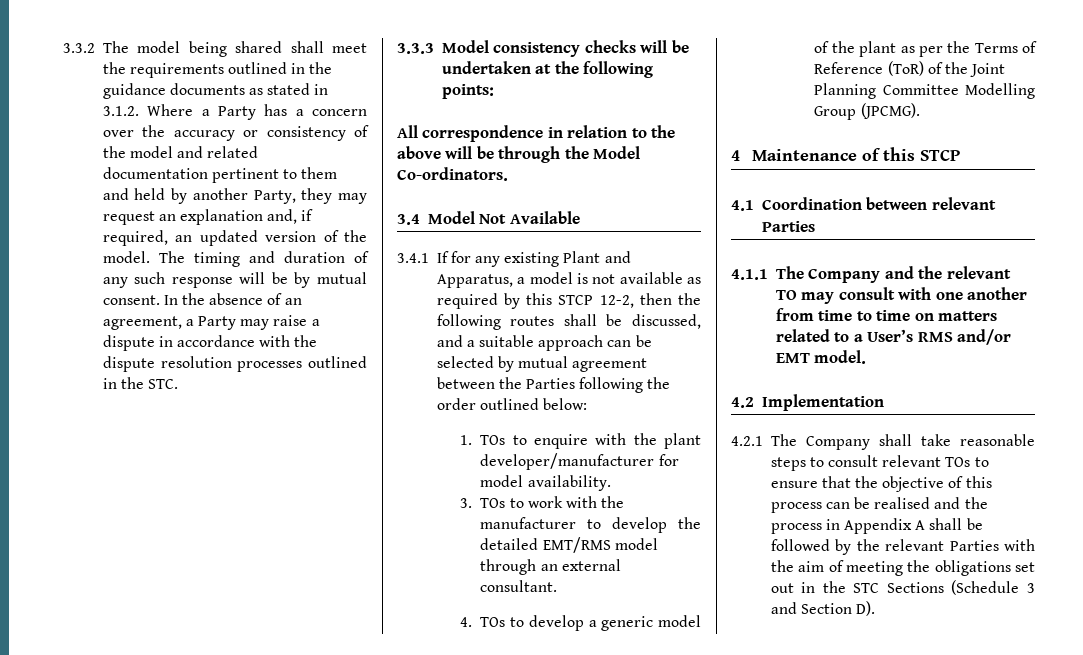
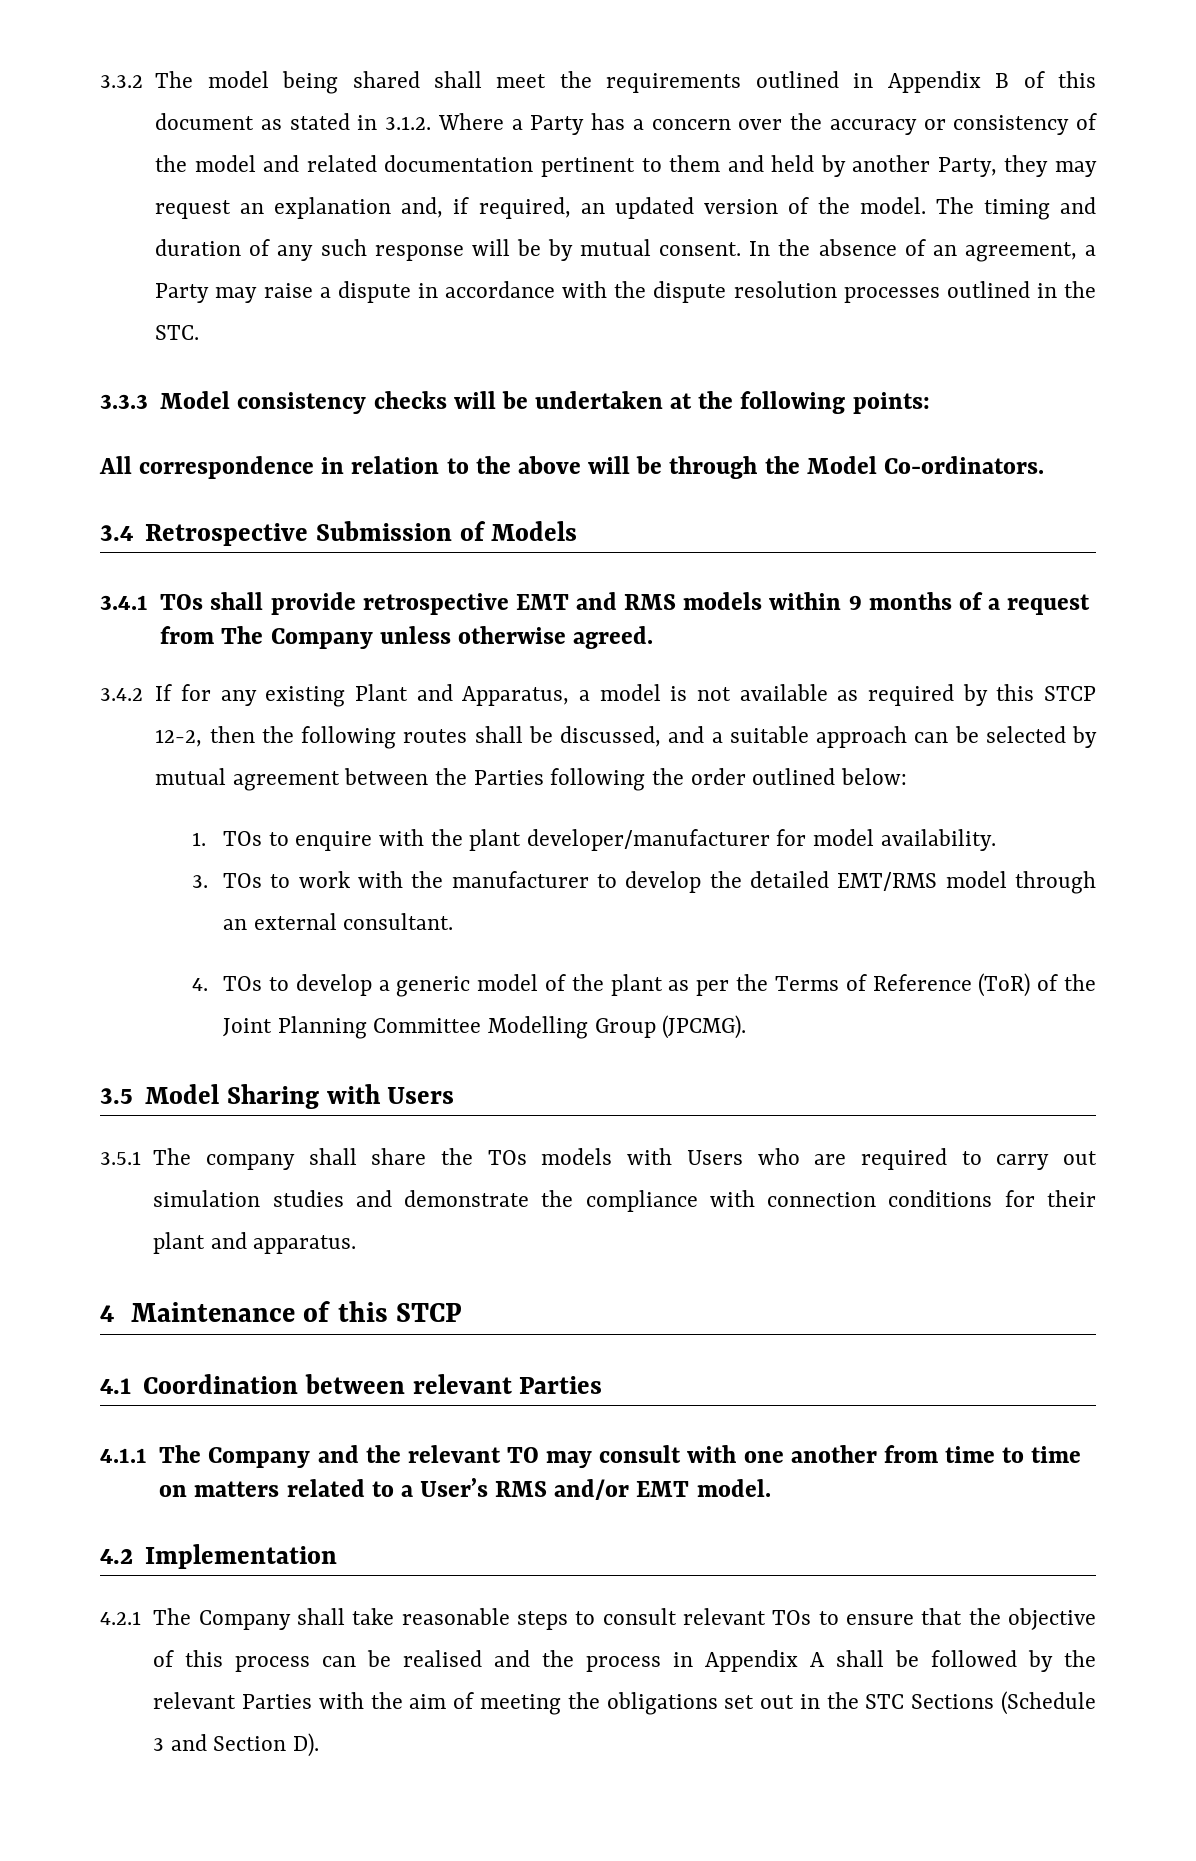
[309,62,333,74] [102,83,245,99] the guidance documents -> [887,71,1097,93] [155,113,255,130] Appendix B of this document
[427,211,580,224] [397,253,429,263] Model Not Available // 3.4.1 -> [145,521,578,546] [100,592,1091,615] [160,626,654,649] [100,688,143,701] Retrospective Submission of Models // 3.4.1 TOs shall provide retrospective EMT and RMS models within 9 months of a request from The Company unless otherwise agreed. // 3.4.2
(920, 111) none -> [100,1084,455,1109] [100,1148,1097,1170] [153,1190,1096,1212] [153,1232,357,1254] // 3.5 Model Sharing with Users // 3.5.1 The company shall share the TOs models with Users who are required to carry out simulation studies and demonstrate the compliance with connection conditions for their plant and apparatus.

